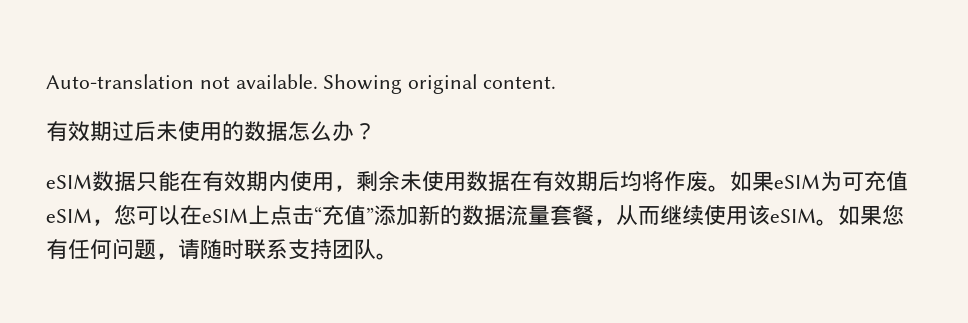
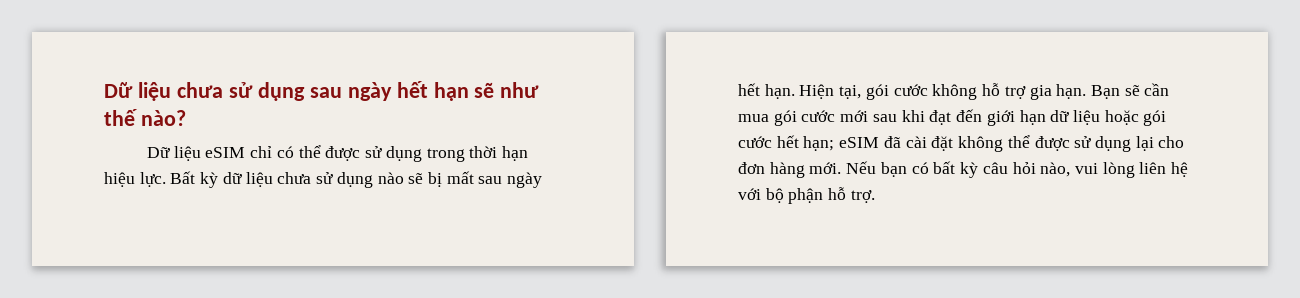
[46,74,557,94] [46,121,376,142] [46,170,908,192] [46,204,904,226] [46,238,398,260] Auto-translation not available. Showing original content. // 有效期过后未使用的数据怎么办？ // eSIM数据只能在有效期内使用，剩余未使用数据在有效期后均将作废。如果eSIM为可充值eSIM，您可以在eSIM上点击“充值”添加新的数据流量套餐，从而继续使用该eSIM。如果您有任何问题，请随时联系支持团队。 -> [104,81,540,101] [104,109,186,126] [147,145,528,162] [104,171,543,188] [738,83,1170,100] [738,109,1167,126] [738,135,1185,152] [738,161,1189,178] [738,187,875,204] Dữ liệu chưa sử dụng sau ngày hết hạn sẽ như thế nào? // Dữ liệu eSIM chỉ có thể được sử dụng trong thời hạn hiệu lực. Bất kỳ dữ liệu chưa sử dụng nào sẽ bị mất sau ngày hết hạn. Hiện tại, gói cước không hỗ trợ gia hạn. Bạn sẽ cần mua gói cước mới sau khi đạt đến giới hạn dữ liệu hoặc gói cước hết hạn; eSIM đã cài đặt không thể được sử dụng lại cho đơn hàng mới. Nếu bạn có bất kỳ câu hỏi nào, vui lòng liên hệ với bộ phận hỗ trợ.

